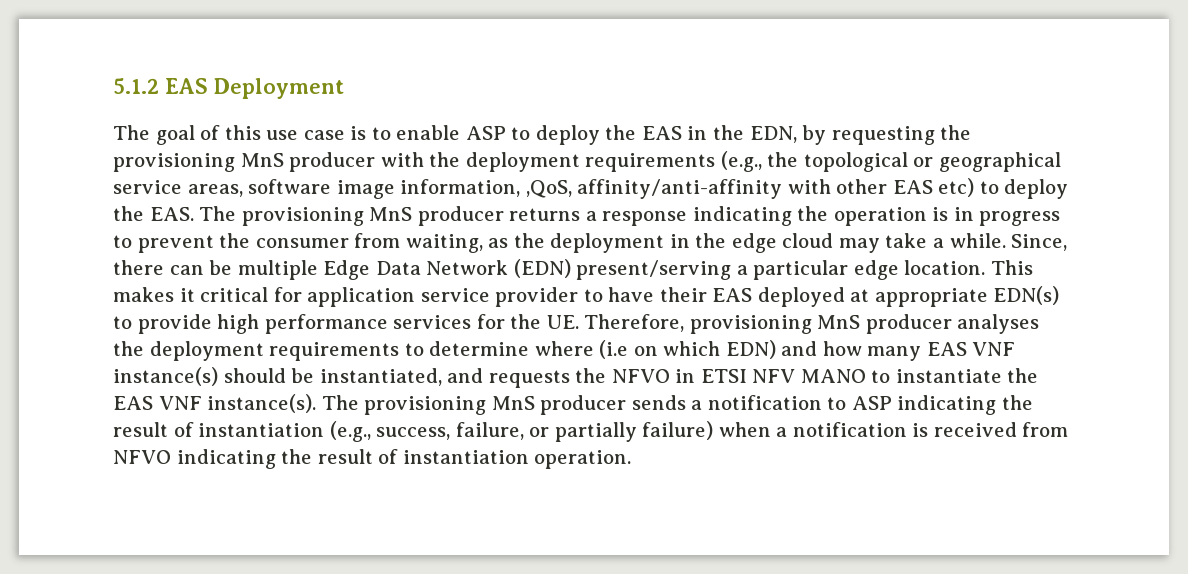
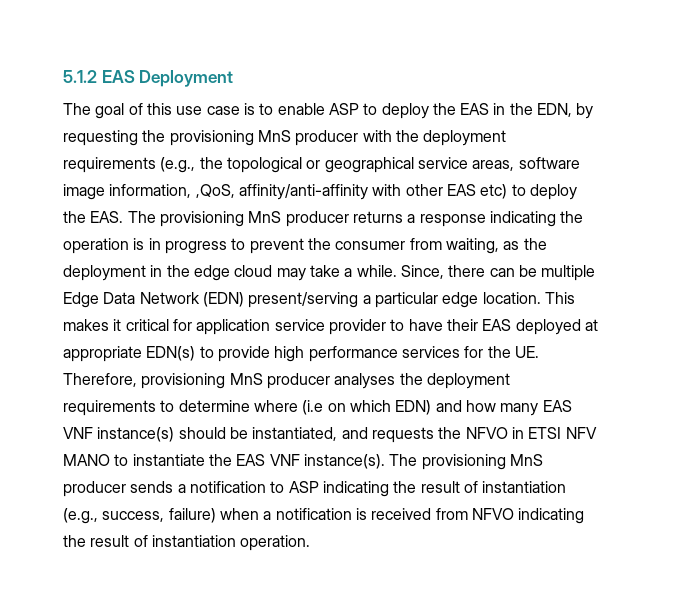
[455,422,637,442] failure, or partially -> (165, 516) none

